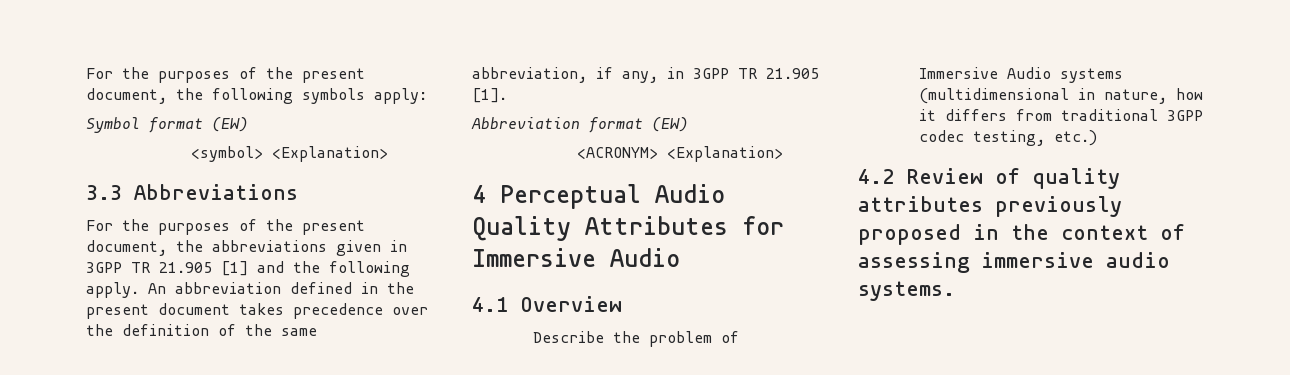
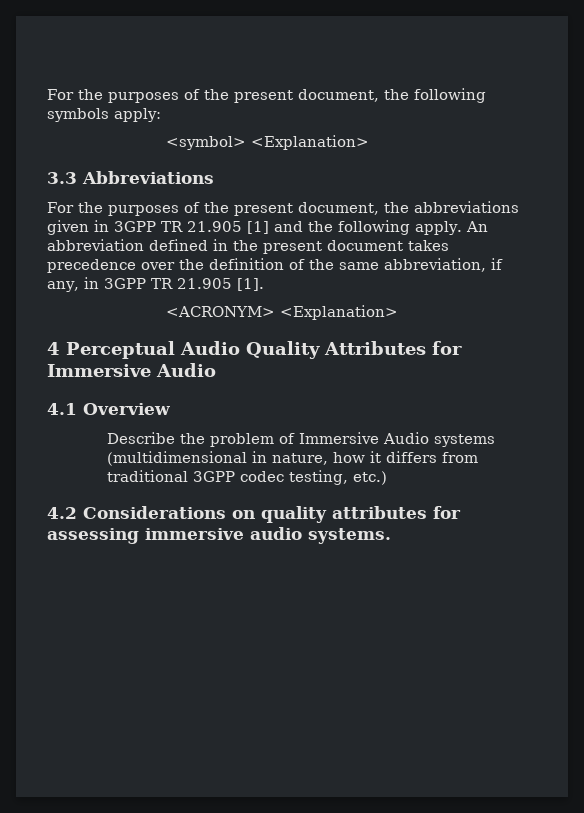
[86,117,248,133] // Symbol format (EW) -> (161, 115) none
[471,117,688,133] // Abbreviation format (EW) -> (264, 284) none
[906,168,1120,189] [858,196,1122,217] [858,224,1185,245] Review of quality attributes previously proposed in the context of -> [83,506,461,523] Considerations on quality attributes for

